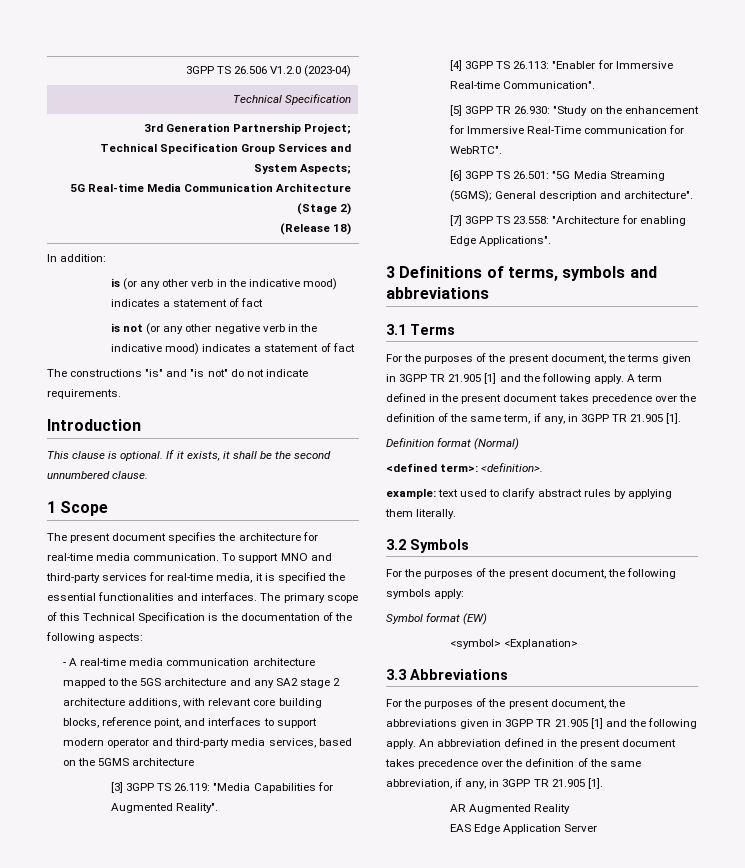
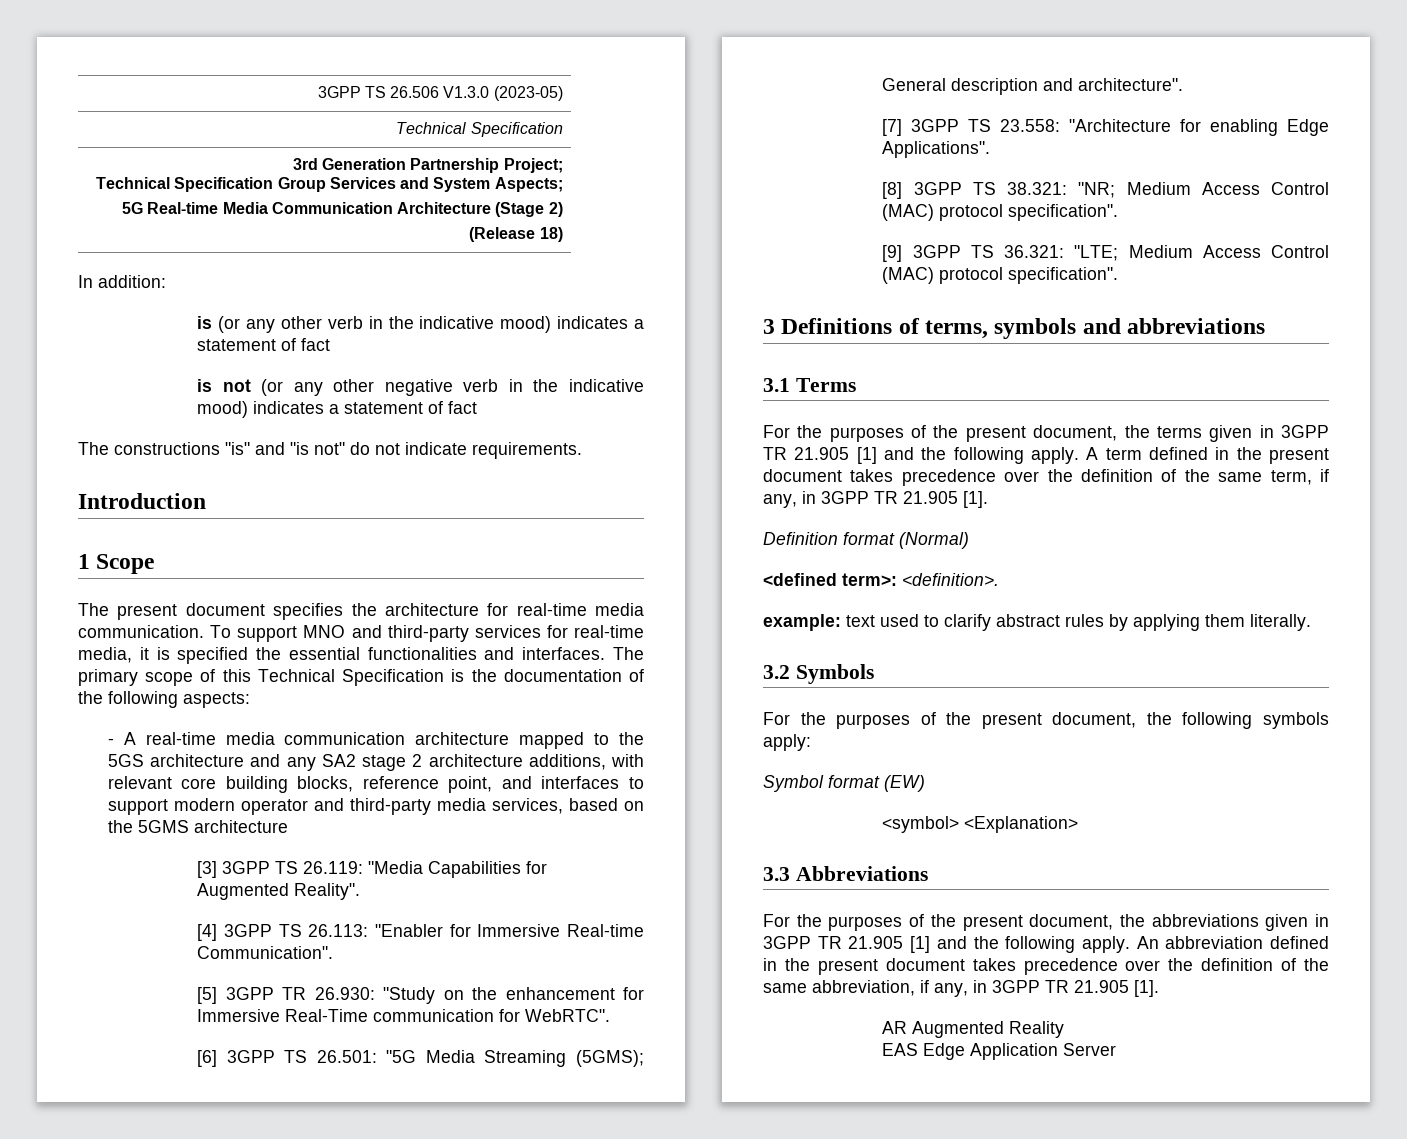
[269,65,351,77] V1.2.0 (2023-04) -> [443,86,563,101] V1.3.0 (2023-05)
[47,450,332,461] [47,471,149,479] // This clause is optional. If it exists, it shall be the second unnumbered clause. -> (206, 501) none
(552, 241) none -> [882,182,1329,199] [882,204,1119,221] [882,245,1329,262] [882,267,1119,284] // [8] 3GPP TS 38.321: "NR; Medium Access Control (MAC) protocol specification". // [9] 3GPP TS 36.321: "LTE; Medium Access Control (MAC) protocol specification".

